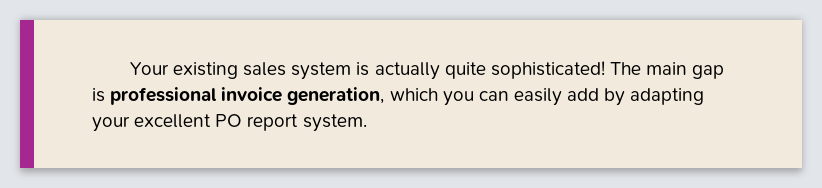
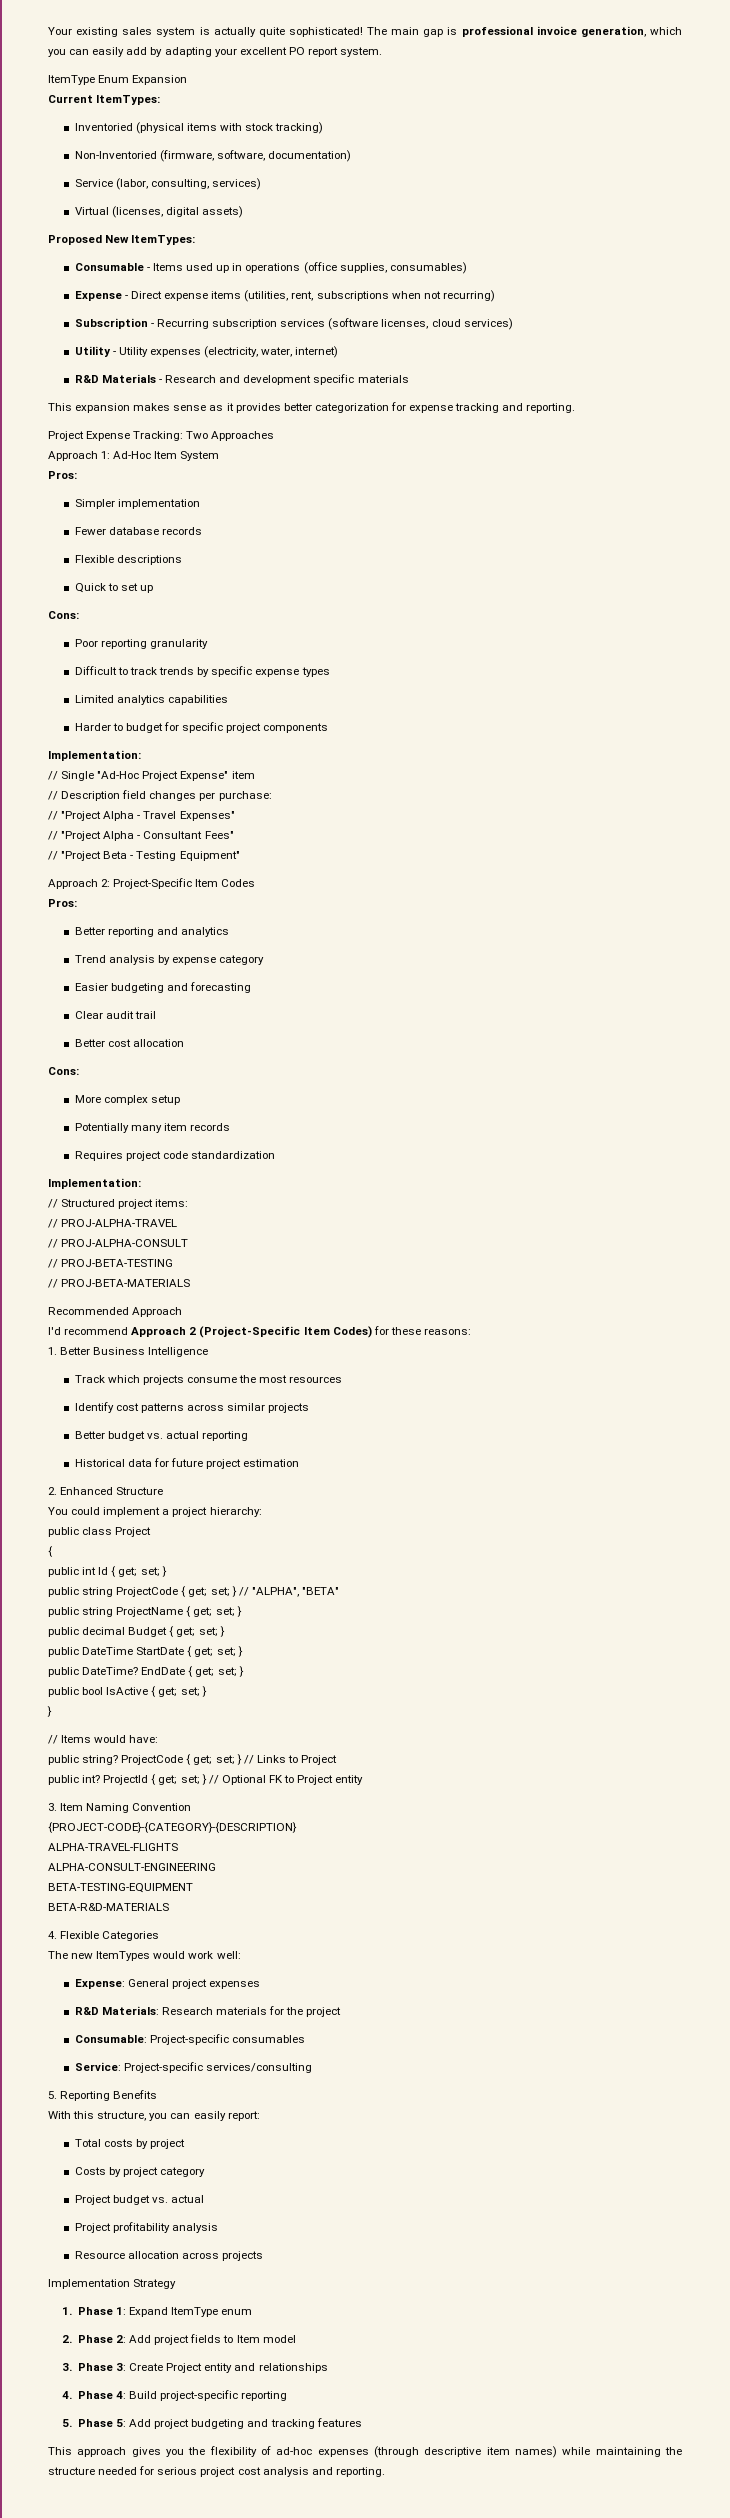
(367, 123) none -> [48,75,188,85] [48,95,161,105] [74,122,324,134] [74,150,352,162] [74,178,262,190] [74,206,244,218] [48,235,196,245] [74,262,467,274] [74,290,495,302] [74,318,513,330] [74,346,339,358] [74,374,409,385] [48,402,576,413] [48,431,275,441] [48,451,220,461] [48,471,77,479] [74,499,200,509] [74,527,202,535] [74,555,182,565] [74,583,154,593] [48,611,79,619] [74,639,208,649] [74,666,330,677] [74,695,228,705] [74,722,329,733] [48,750,141,761] [48,771,255,781] [48,790,272,801] [48,811,235,821] [48,831,234,841] [48,851,240,861] [48,878,256,889] [48,899,77,907] [74,927,230,937] [74,955,265,965] [74,982,252,993] [74,1011,156,1019] [74,1039,184,1047] [48,1067,79,1075] [74,1095,180,1105] [74,1123,231,1133] [74,1151,276,1161] [48,1178,141,1189] [48,1199,189,1209] [48,1219,178,1228] [48,1239,189,1248] [48,1259,174,1268] [48,1279,191,1288] [48,1307,183,1317] [48,1326,471,1338] [48,1347,209,1357] [74,1375,343,1385] [74,1402,310,1413] [74,1431,249,1441] [74,1458,300,1469] [48,1487,164,1495] [48,1507,262,1517] [48,1527,152,1537] [48,1546,53,1557] [48,1566,167,1577] [48,1586,339,1597] [48,1606,242,1617] [48,1626,225,1637] [48,1646,243,1657] [48,1666,244,1677] [48,1686,207,1697] [47,1706,52,1717] [48,1735,159,1744] [48,1754,338,1765] [48,1774,364,1785] [48,1803,192,1813] [48,1822,297,1833] [48,1843,178,1851] [48,1863,216,1871] [48,1883,193,1893] [48,1903,169,1911] [48,1931,160,1941] [48,1951,241,1961] [74,1979,261,1989] [74,2006,342,2017] [74,2034,305,2045] [74,2062,312,2073] [48,2090,158,2101] [48,2111,260,2121] [74,2139,186,2149] [74,2167,206,2177] [74,2195,205,2205] [74,2222,218,2233] [74,2251,264,2261] [48,2279,177,2289] [62,2307,253,2317] [62,2334,296,2345] [62,2363,328,2373] [62,2390,288,2401] [62,2418,362,2429] [48,2446,682,2458] [48,2466,385,2477] // ItemType Enum Expansion // Current ItemTypes: // Inventoried (physical items with stock tracking) // Non-Inventoried (firmware, software, documentation) // Service (labor, consulting, services) // Virtual (licenses, digital assets) // Proposed New ItemTypes: // Consumable - Items used up in operations (office supplies, consumables) // Expense - Direct expense items (utilities, rent, subscriptions when not recurring) // Subscription - Recurring subscription services (software licenses, cloud services) // Utility - Utility expenses (electricity, water, internet) // R&D Materials - Research and development specific materials // This expansion makes sense as it provides better categorization for expense tracking and reporting. // Project Expense Tracking: Two Approaches // Approach 1: Ad-Hoc Item System // Pros: // Simpler implementation // Fewer database records // Flexible descriptions // Quick to set up // Cons: // Poor reporting granularity // Difficult to track trends by specific expense types // Limited analytics capabilities // Harder to budget for specific project components // Implementation: // // Single "Ad-Hoc Project Expense" item // // Description field changes per purchase: // // "Project Alpha - Travel Expenses" // // "Project Alpha - Consultant Fees" // // "Project Beta - Testing Equipment" // Approach 2: Project-Specific Item Codes // Pros: // Better reporting and analytics // Trend analysis by expense category // Easier budgeting and forecasting // Clear audit trail // Better cost allocation // Cons: // More complex setup // Potentially many item records // Requires project code standardization // Implementation: // // Structured project items: // // PROJ-ALPHA-TRAVEL // // PROJ-ALPHA-CONSULT // // PROJ-BETA-TESTING // // PROJ-BETA-MATERIALS // Recommended Approach // I'd recommend Approach 2 (Project-Specific Item Codes) for these reasons: // 1. Better Business Intelligence // Track which projects consume the most resources // Identify cost patterns across similar projects // Better budget vs. actual reporting // Historical data for future project estimation // 2. Enhanced Structure // You could implement a project hierarchy: // public class Project // { // public int Id { get; set; } // public string ProjectCode { get; set; } // "ALPHA", "BETA" // public string ProjectName { get; set; } // public decimal Budget { get; set; } // public DateTime StartDate { get; set; } // public DateTime? EndDate { get; set; } // public bool IsActive { get; set; } // } // // Items would have: // public string? ProjectCode { get; set; } // Links to Project // public int? ProjectId { get; set; } // Optional FK to Project entity // 3. Item Naming Convention // {PROJECT-CODE}-{CATEGORY}-{DESCRIPTION} // ALPHA-TRAVEL-FLIGHTS // ALPHA-CONSULT-ENGINEERING // BETA-TESTING-EQUIPMENT // BETA-R&D-MATERIALS // 4. Flexible Categories // The new ItemTypes would work well: // Expense: General project expenses // R&D Materials: Research materials for the project // Consumable: Project-specific consumables // Service: Project-specific services/consulting // 5. Reporting Benefits // With this structure, you can easily report: // Total costs by project // Costs by project category // Project budget vs. actual // Project profitability analysis // Resource allocation across projects // Implementation Strategy // 1. Phase 1: Expand ItemType enum // 2. Phase 2: Add project fields to Item model // 3. Phase 3: Create Project entity and relationships // 4. Phase 4: Build project-specific reporting // 5. Phase 5: Add project budgeting and tracking features // This approach gives you the flexibility of ad-hoc expenses (through descriptive item names) while maintaining the structure needed for serious project cost analysis and reporting.

